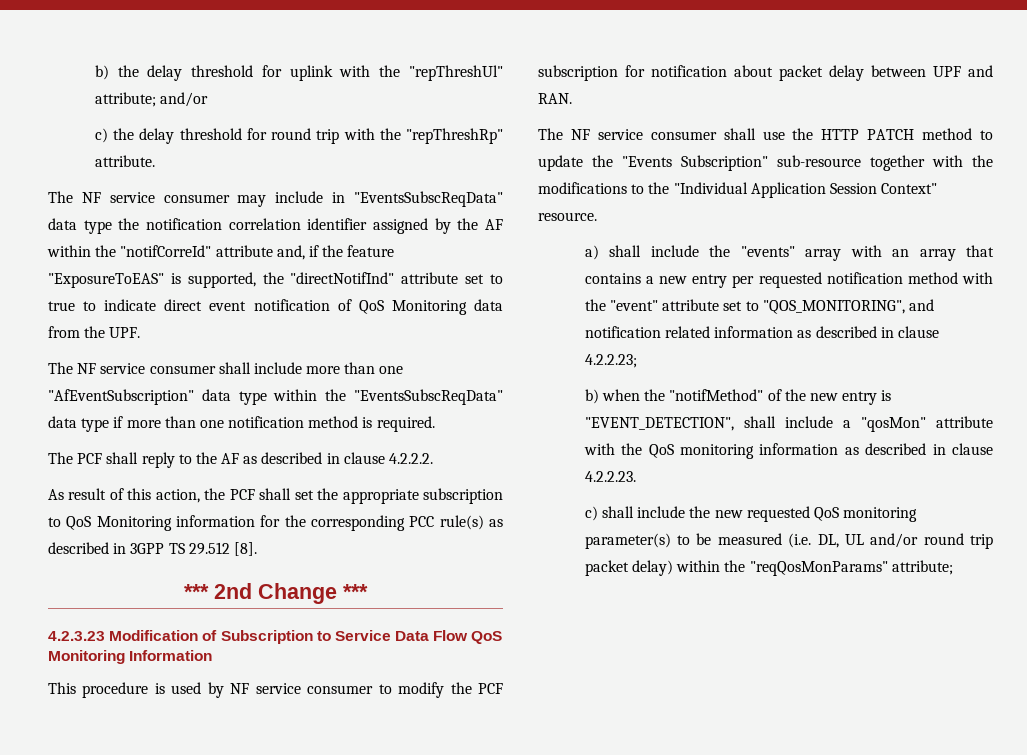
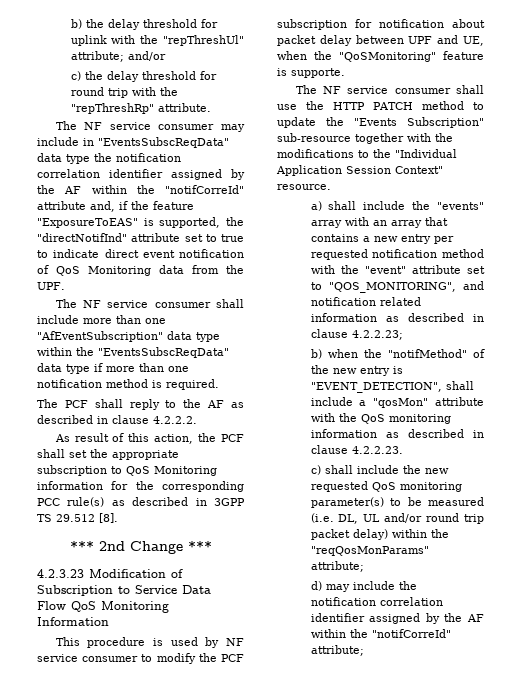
[538,93,572,104] RAN. -> [463,36,484,46] [277,51,484,62] [277,68,345,78] UE, when the "QoSMonitoring" feature is supporte.
(953, 567) none -> [310,581,417,592] [310,597,443,606] [310,613,484,624] [310,629,451,638] [310,645,364,656] // d) may include the notification correlation identifier assigned by the AF within the "notifCorreId" attribute;

